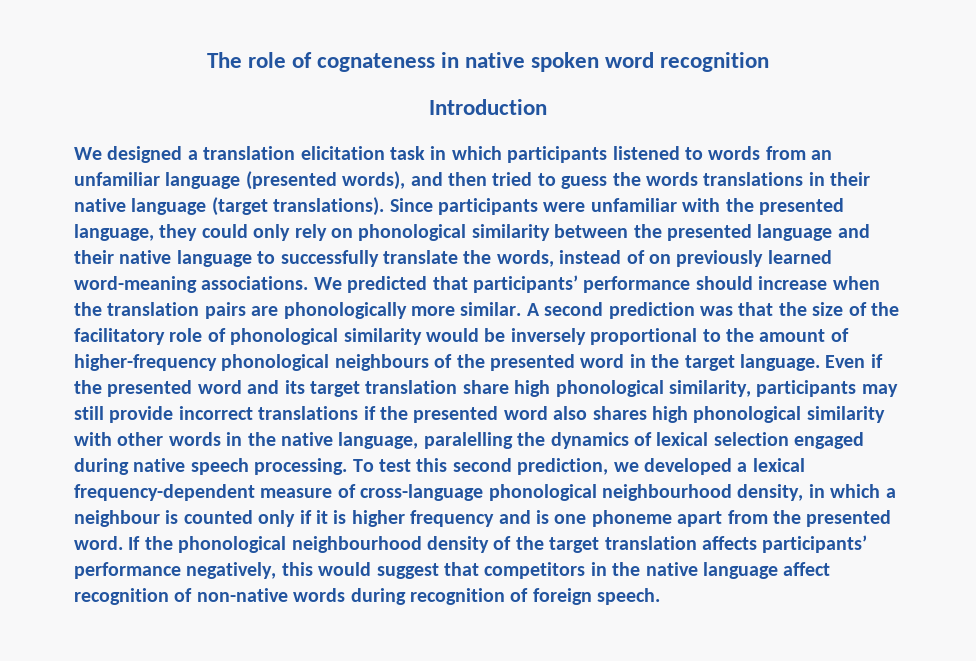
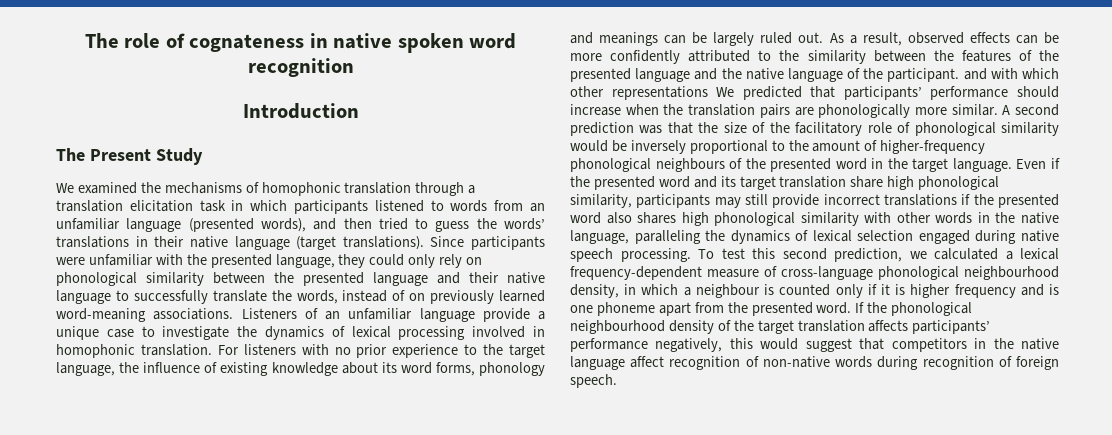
[74,146,183,163] We designed -> [56,148,203,165] [56,182,465,196] The Present Study // We examined the mechanisms of homophonic translation through
[645,172,698,186] words -> [504,218,545,230] words’
(309, 283) none -> [241,308,545,322] [56,326,545,340] [56,344,545,358] [56,362,546,376] [570,32,1059,46] [570,50,1059,64] [570,68,1059,82] [570,86,708,100] Listeners of an unfamiliar language provide a unique case to investigate the dynamics of lexical processing involved in homophonic translation. For listeners with no prior experience to the target language, the influence of existing knowledge about its word forms, phonology and meanings can be largely ruled out. As a result, observed effects can be more confidently attributed to the similarity between the features of the presented language and the native language of the participant. and with which other representations
[423,432,513,449] paralelling -> [634,230,701,244] paralleling
[643,458,732,475] developed -> [934,248,998,260] calculated

